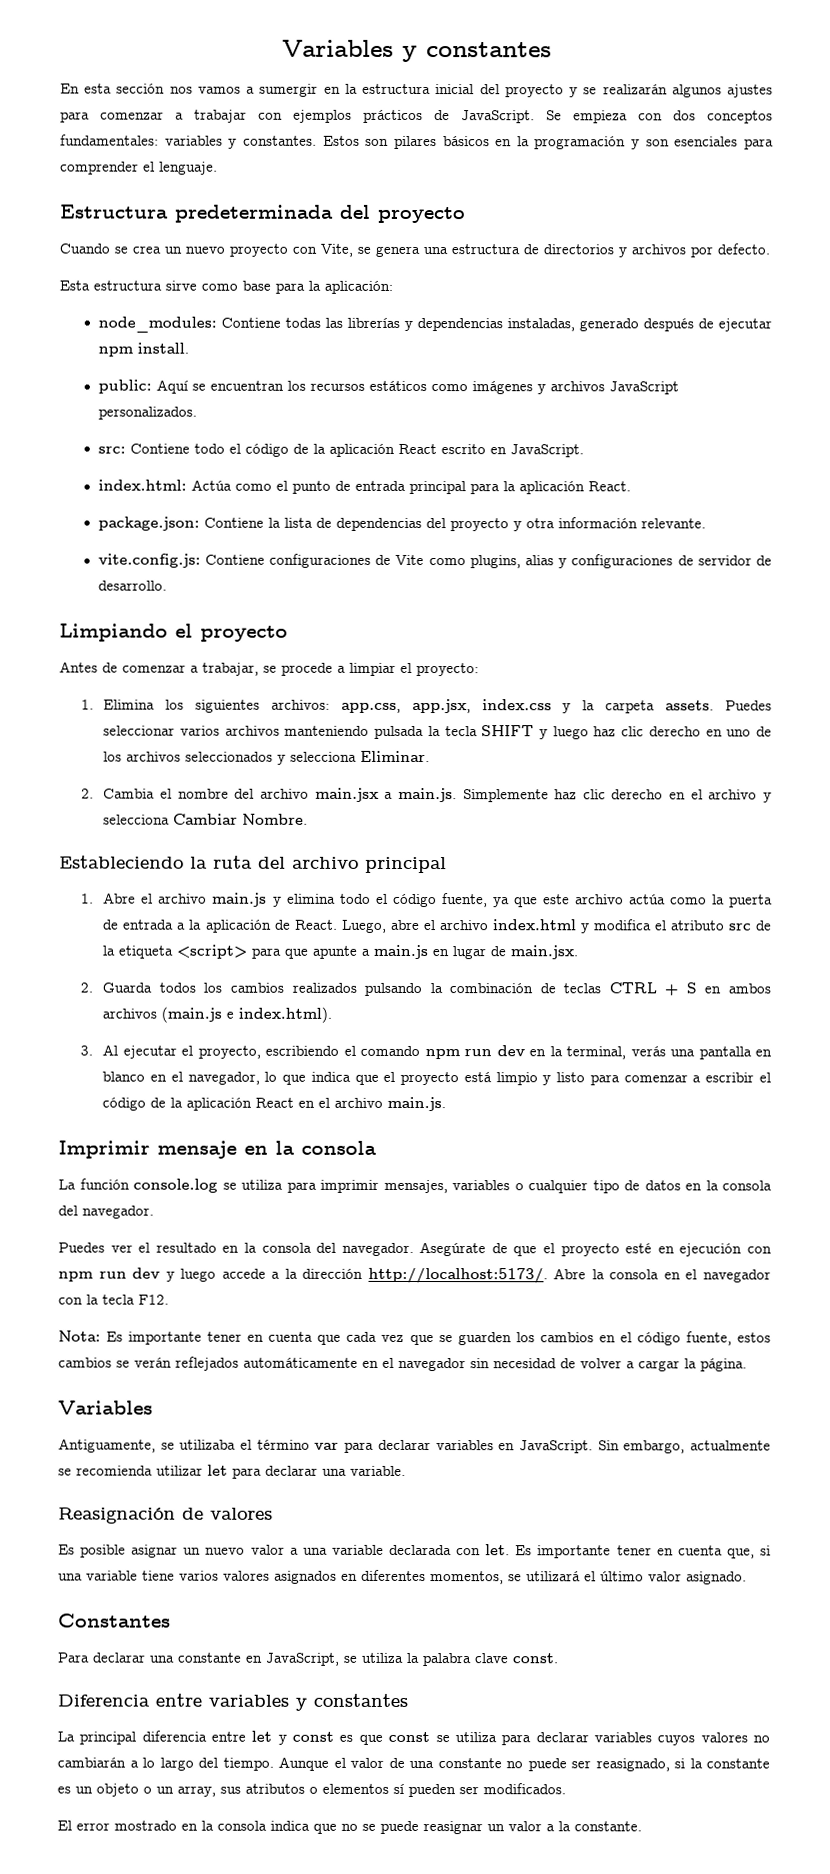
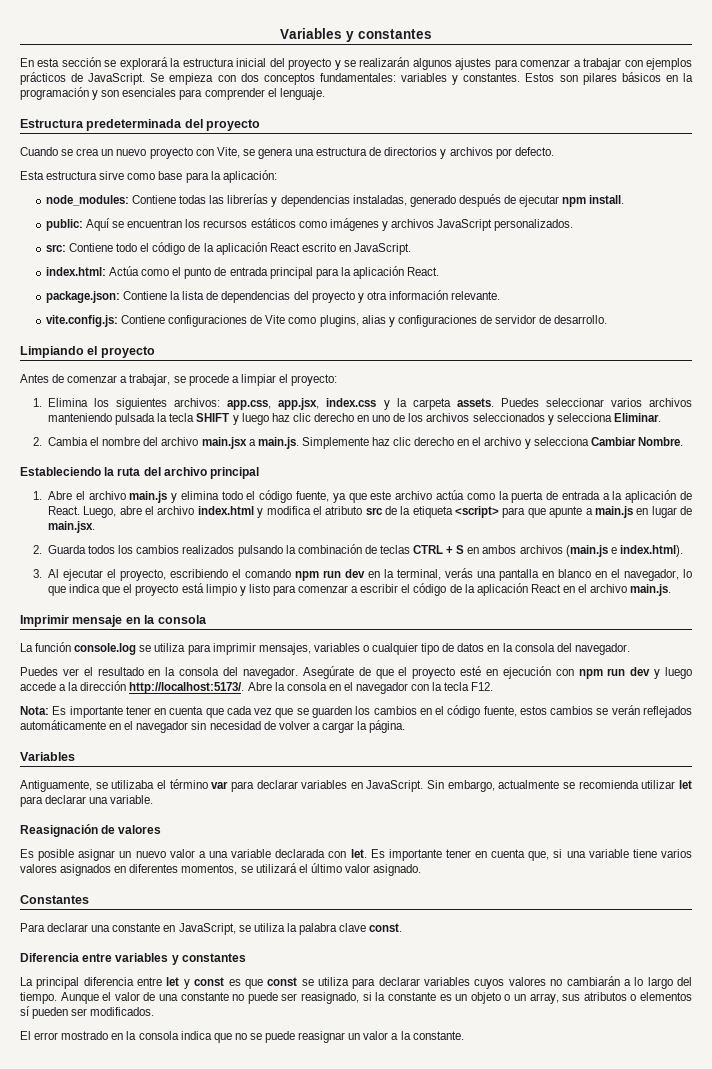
[169,83,341,97] nos vamos a sumergir en -> [104,57,168,70] se explorará

